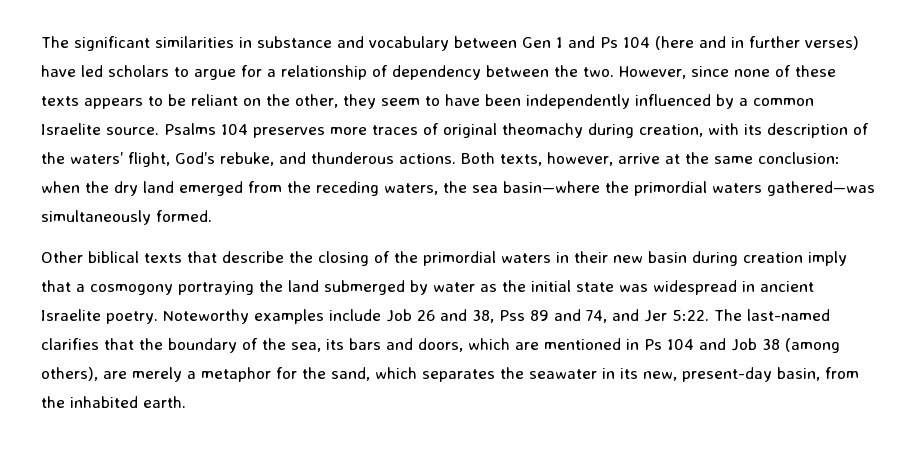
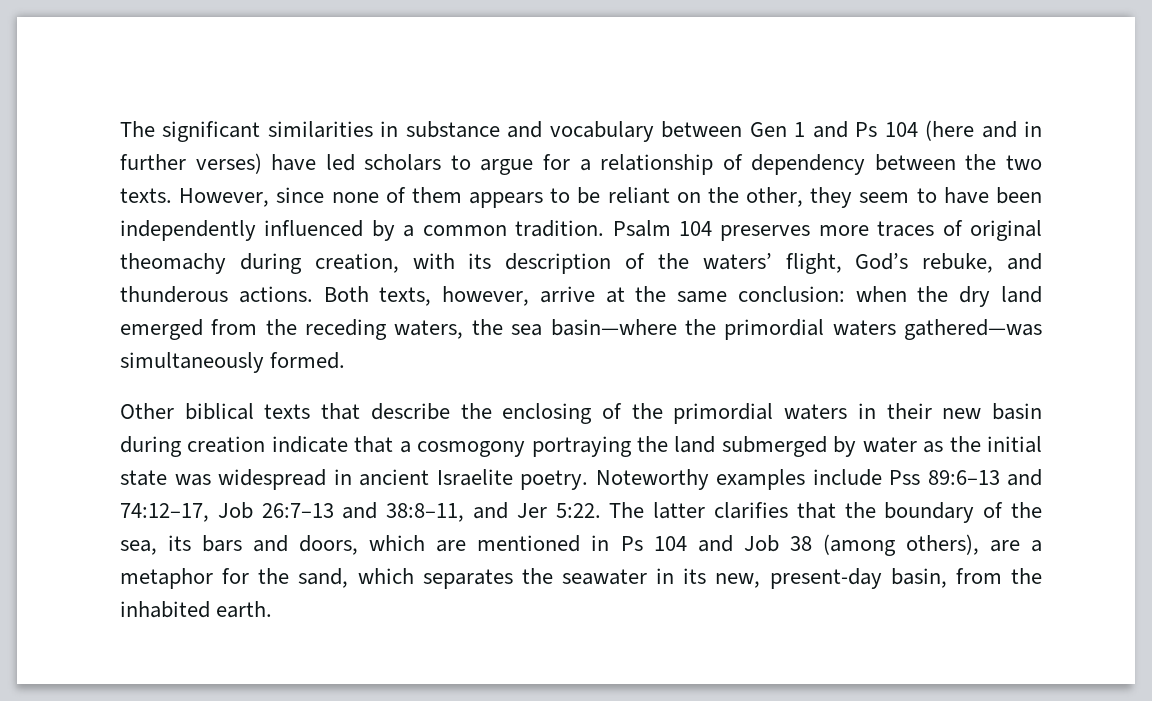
[583,67,614,77] two. -> [1005,155,1042,170] [120,188,172,203] two texts.
[795,65,836,77] [41,96,79,106] these texts -> [411,187,462,203] them
[41,123,216,135] Israelite source. Psalms -> [515,220,671,237] tradition. Psalm
[318,251,369,266] closing -> [502,403,593,424] enclosing
[808,251,847,266] imply -> [271,436,348,453] indicate
[386,309,607,323] Job 26 and 38, Pss 89 and 74, -> [889,469,1042,486] [120,502,465,522] Pss 89:6–13 and 74:12–17, Job 26:7–13 and 38:8–11,
[747,309,830,321] last-named -> [653,502,706,519] latter
[132,367,182,382] merely -> (1020, 546) none

